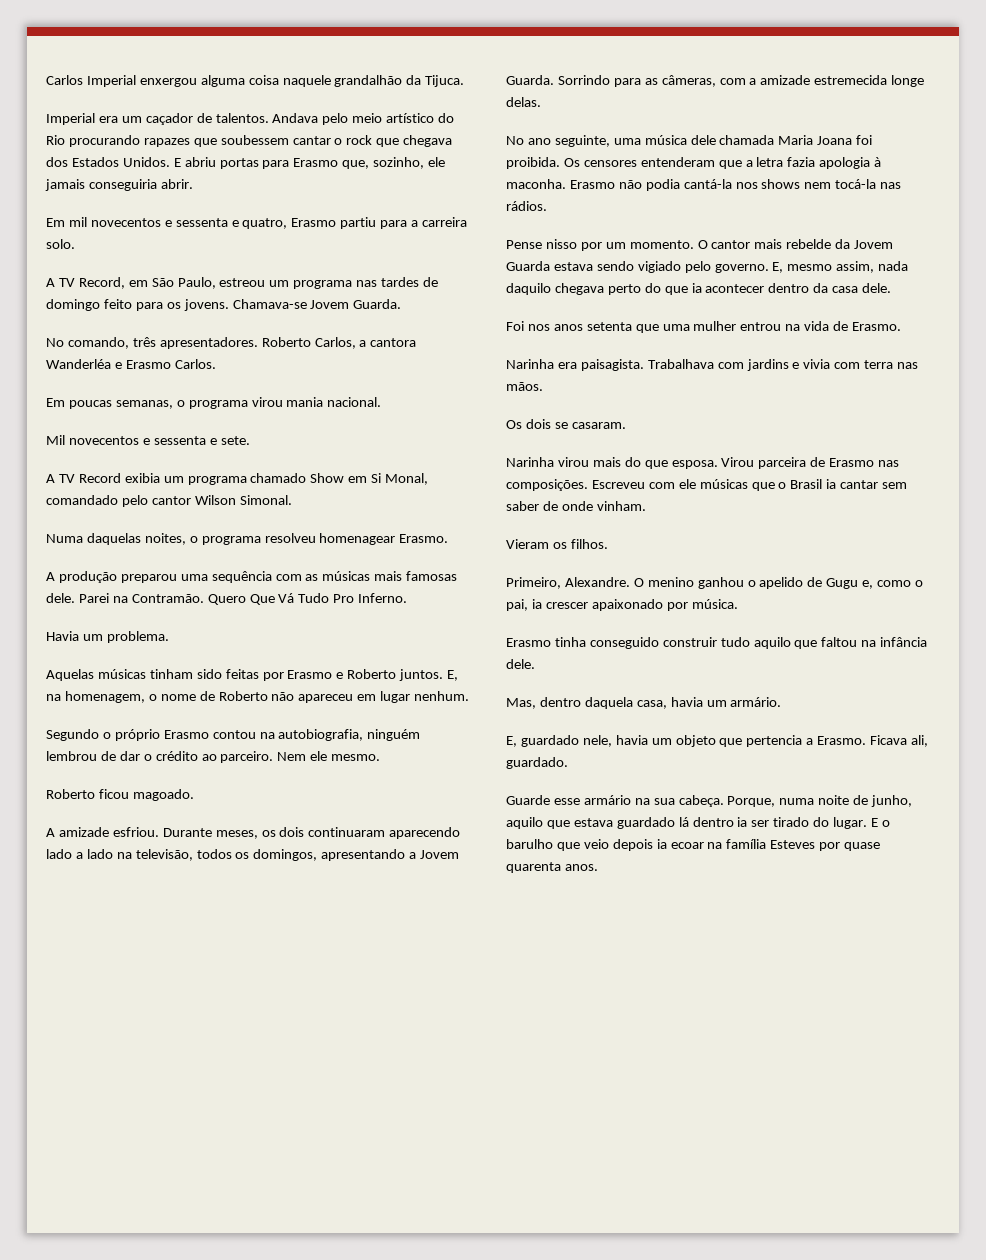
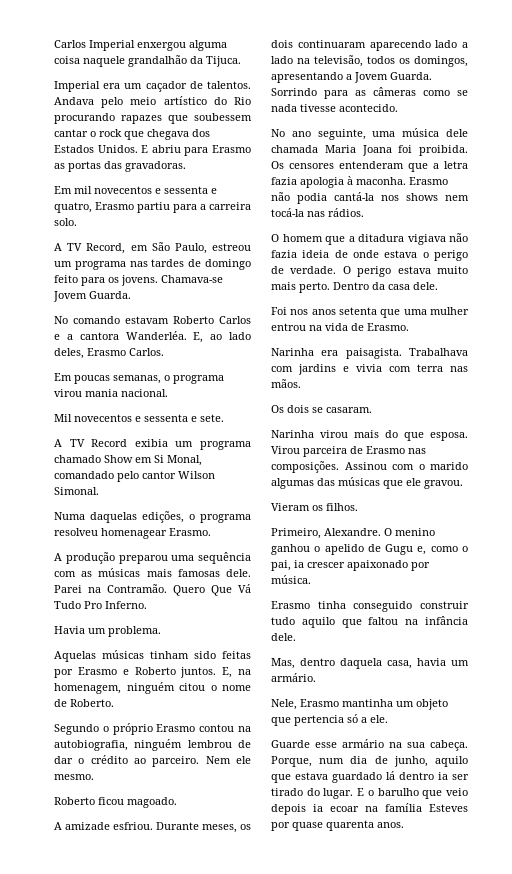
[219,158,259,169] portas -> (181, 149) none
[342,157,446,169] [45,179,193,191] que, sozinho, ele jamais conseguiria abrir. -> [54,161,186,172] as portas das gravadoras.
[67,337,417,349] [46,359,122,369] comando, três apresentadores. Roberto Carlos, a cantora Wanderléa e -> [73,316,251,324] [54,331,252,343] [54,348,84,359] comando estavam Roberto Carlos e a cantora Wanderléa. E, ao lado deles,
[144,533,186,545] noites, -> [142,511,184,523] edições,
(145, 697) none -> [126,682,205,694] ninguém citou
[218,691,470,703] Roberto não apareceu em lugar nenhum. -> [70,699,114,707] Roberto.
[661,75,925,87] [506,97,541,107] câmeras, com a amizade estremecida longe delas. -> [373,87,468,96] [271,104,398,112] câmeras como se nada tivesse acontecido.
[506,239,894,251] [506,261,909,273] [506,283,810,295] Pense nisso por um momento. O cantor mais rebelde da Jovem Guarda estava sendo vigiado pelo governo. E, mesmo assim, nada daquilo chegava perto do que ia acontecer dentro -> [271,233,468,245] [271,250,468,261] [271,266,468,277] [271,282,369,293] O homem que a ditadura vigiava não fazia ideia de onde estava o perigo de verdade. O perigo estava muito mais perto. Dentro
[591,479,908,491] [506,501,646,511] Escreveu com ele músicas que o Brasil ia cantar sem saber de onde vinham. -> [344,462,468,470] [271,477,463,489] Assinou com o marido algumas das músicas que ele gravou.
[506,735,929,747] [506,757,568,769] E, guardado nele, havia um objeto que pertencia a Erasmo. Ficava ali, guardado. -> [271,699,448,710] [271,714,388,726] Nele, Erasmo mantinha um objeto que pertencia só a ele.
[779,795,850,805] numa noite -> [319,756,368,764] num dia

